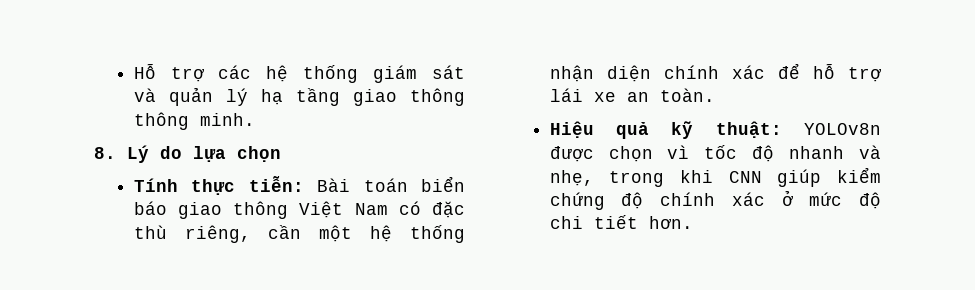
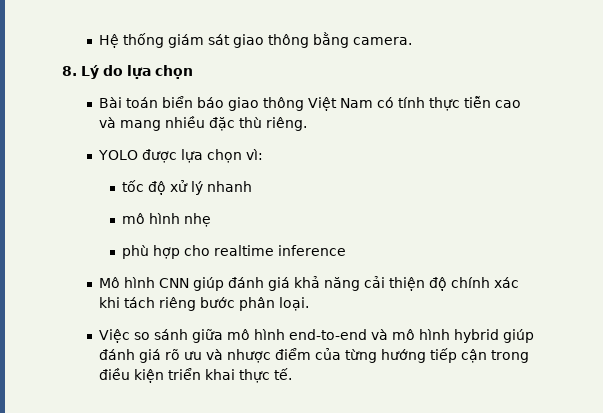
[133,63,465,83] [133,87,465,106] [133,112,255,130] Hỗ trợ các hệ thống giám sát và quản lý hạ tầng giao thông thông minh. -> [99,32,413,48] Hệ thống giám sát giao thông bằng camera.
[133,176,304,195] Tính thực tiễn: -> (193, 72) none
[432,201,465,218] [133,225,465,243] [549,63,881,82] [549,88,715,102] [549,121,881,139] [549,145,881,162] [549,167,881,187] [549,190,881,210] [549,215,693,229] đặc thù riêng, cần một hệ thống nhận diện chính xác để hỗ trợ lái xe an toàn. // Hiệu quả kỹ thuật: YOLOv8n được chọn vì tốc độ nhanh và nhẹ, trong khi CNN giúp kiểm chứng độ chính xác ở mức độ chi tiết hơn. -> [398,96,522,111] [99,116,308,131] [98,149,264,163] [122,180,253,195] [122,213,212,227] [122,245,347,259] [99,276,520,291] [99,297,310,311] [99,329,535,343] [99,348,530,363] [99,368,293,383] tính thực tiễn cao và mang nhiều đặc thù riêng. // YOLO được lựa chọn vì: // tốc độ xử lý nhanh // mô hình nhẹ // phù hợp cho realtime inference // Mô hình CNN giúp đánh giá khả năng cải thiện độ chính xác khi tách riêng bước phân loại. // Việc so sánh giữa mô hình end-to-end và mô hình hybrid giúp đánh giá rõ ưu và nhược điểm của từng hướng tiếp cận trong điều kiện triển khai thực tế.

